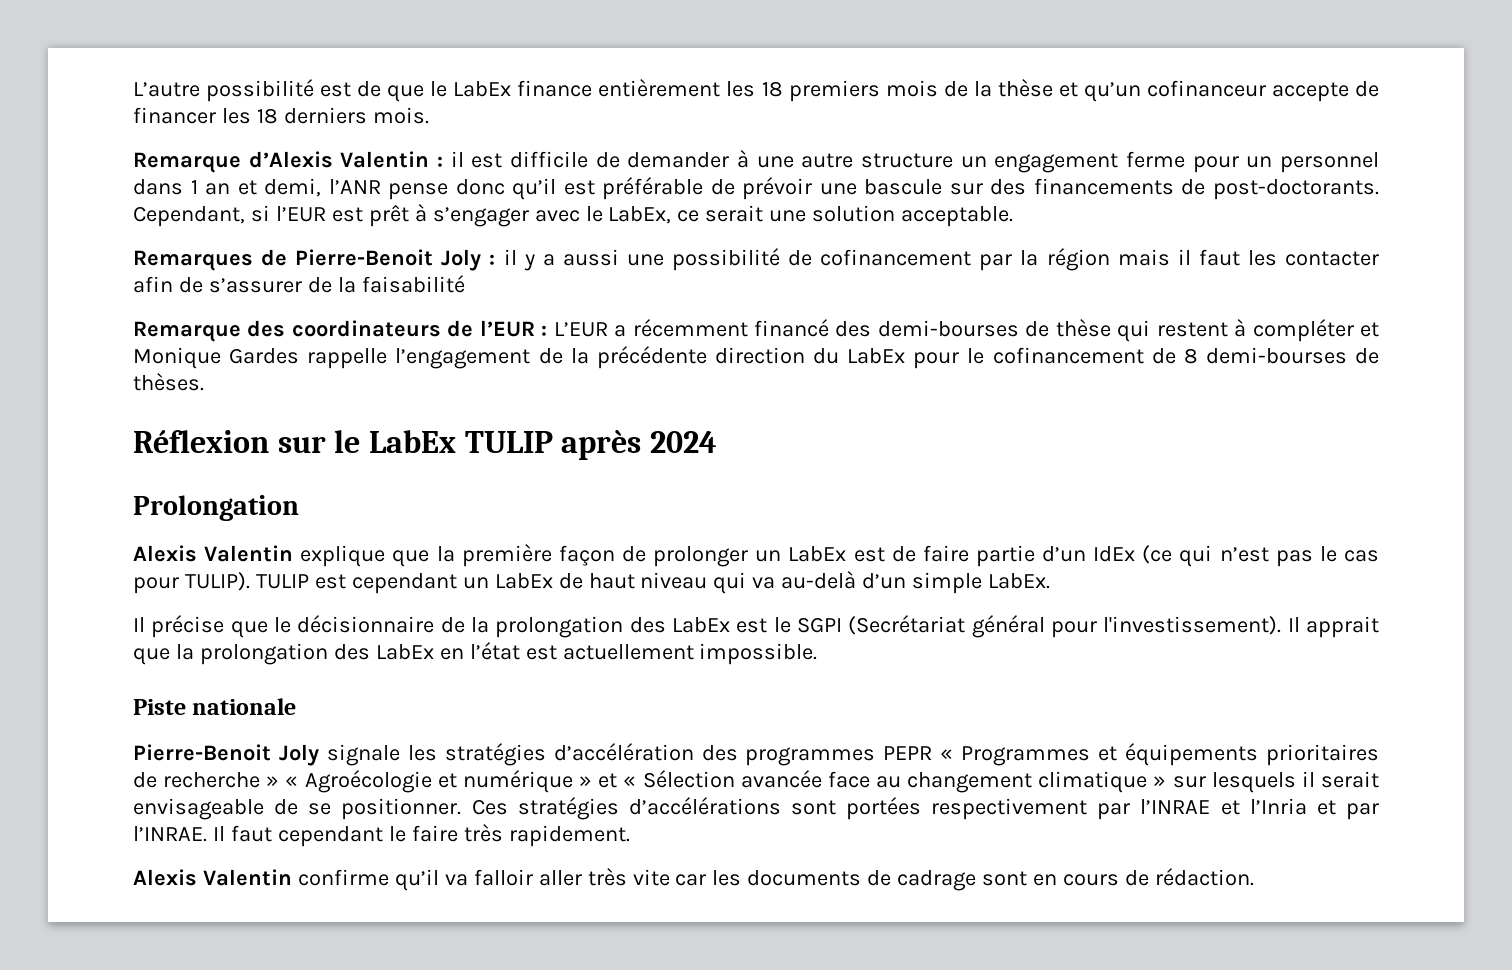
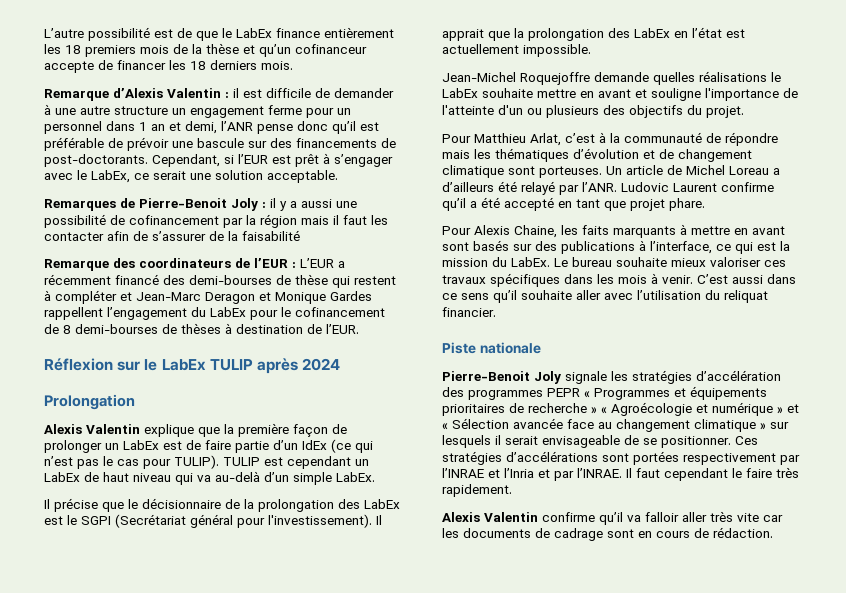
[133,346,805,369] Monique Gardes rappelle l’engagement de la précédente direction -> [136,291,372,304] [44,307,187,320] Jean-Marc Deragon et Monique Gardes rappellent l’engagement
[133,373,204,391] thèses. -> [181,323,359,334] thèses à destination de l’EUR.
(818, 654) none -> [442,71,781,85] [442,88,798,101] [442,105,744,118] [442,132,778,146] [442,148,752,162] [442,165,780,178] [442,181,774,195] [442,197,705,211] [442,224,785,238] [442,240,790,254] [442,257,786,267] [442,273,796,287] [442,290,768,303] [442,307,496,317] // Jean-Michel Roquejoffre demande quelles réalisations le LabEx souhaite mettre en avant et souligne l'importance de l'atteinte d'un ou plusieurs des objectifs du projet. // Pour Matthieu Arlat, c’est à la communauté de répondre mais les thématiques d’évolution et de changement climatique sont porteuses. Un article de Michel Loreau a d’ailleurs été relayé par l’ANR. Ludovic Laurent confirme qu’il a été accepté en tant que projet phare. // Pour Alexis Chaine, les faits marquants à mettre en avant sont basés sur des publications à l’interface, ce qui est la mission du LabEx. Le bureau souhaite mieux valoriser ces travaux spécifiques dans les mois à venir. C’est aussi dans ce sens qu’il souhaite aller avec l’utilisation du reliquat financier.

